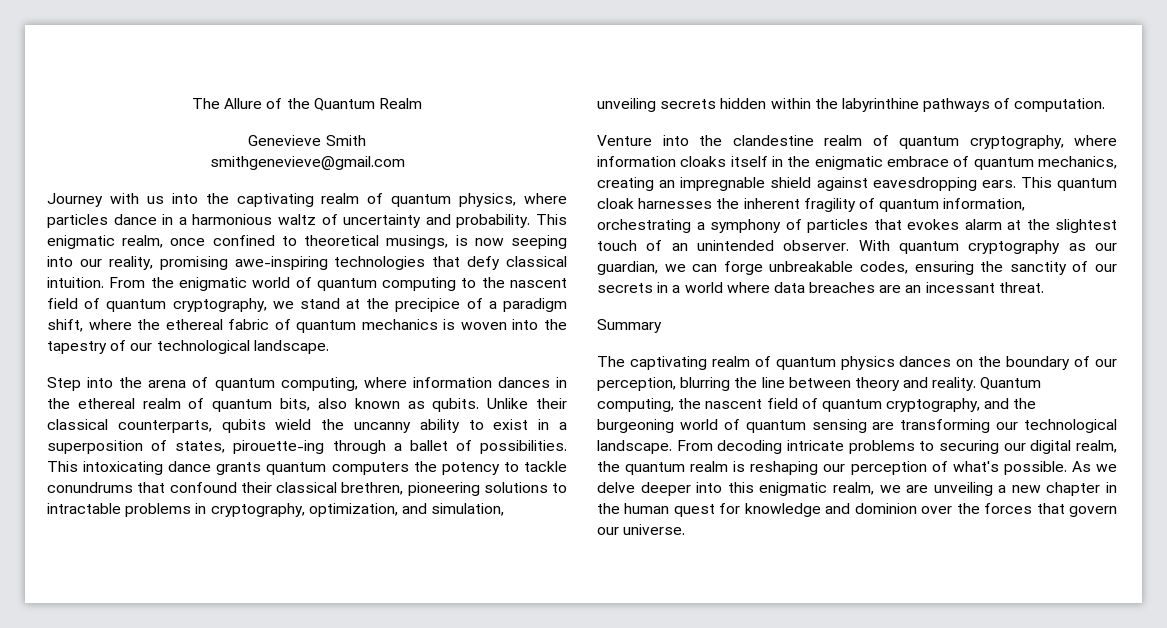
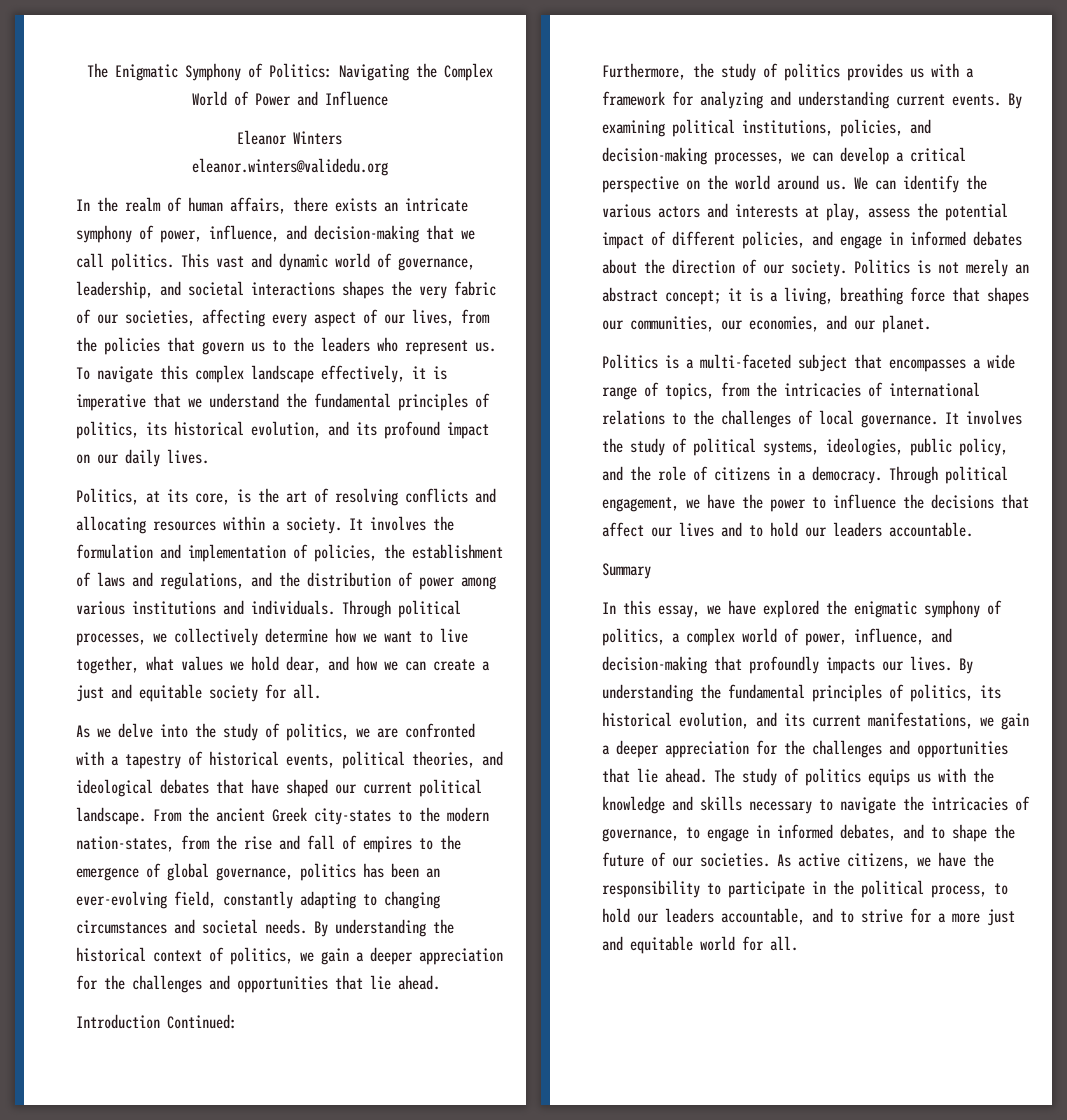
[192,98,422,111] [248,135,366,146] [209,156,405,170] [47,193,567,207] [47,214,568,228] [47,235,567,249] [47,256,567,270] [47,277,567,291] [47,298,567,312] [47,319,567,333] [47,340,329,354] [47,377,567,391] [47,398,567,412] [47,419,568,433] [47,440,567,454] [47,461,567,475] [47,482,567,496] [47,503,505,517] [597,98,1106,112] [597,135,1117,149] [597,156,1117,170] [597,177,1117,191] [597,198,1026,212] [597,219,1117,233] [597,240,1117,254] [597,261,1117,275] [597,282,1044,293] [597,319,662,333] [597,356,1117,370] [597,377,1042,391] [597,398,1037,412] [597,419,1117,433] [597,440,1117,454] [597,461,1117,475] [597,482,1117,496] [597,503,1117,517] [597,524,686,535] The Allure of the Quantum Realm // Genevieve Smith // smithgenevieve@gmail.com // Journey with us into the captivating realm of quantum physics, where particles dance in a harmonious waltz of uncertainty and probability. This enigmatic realm, once confined to theoretical musings, is now seeping into our reality, promising awe-inspiring technologies that defy classical intuition. From the enigmatic world of quantum computing to the nascent field of quantum cryptography, we stand at the precipice of a paradigm shift, where the ethereal fabric of quantum mechanics is woven into the tapestry of our technological landscape. // Step into the arena of quantum computing, where information dances in the ethereal realm of quantum bits, also known as qubits. Unlike their classical counterparts, qubits wield the uncanny ability to exist in a superposition of states, pirouette-ing through a ballet of possibilities. This intoxicating dance grants quantum computers the potency to tackle conundrums that confound their classical brethren, pioneering solutions to intractable problems in cryptography, optimization, and simulation, unveiling secrets hidden within the labyrinthine pathways of computation. // Venture into the clandestine realm of quantum cryptography, where information cloaks itself in the enigmatic embrace of quantum mechanics, creating an impregnable shield against eavesdropping ears. This quantum cloak harnesses the inherent fragility of quantum information, orchestrating a symphony of particles that evokes alarm at the slightest touch of an unintended observer. With quantum cryptography as our guardian, we can forge unbreakable codes, ensuring the sanctity of our secrets in a world where data breaches are an incessant threat. // Summary // The captivating realm of quantum physics dances on the boundary of our perception, blurring the line between theory and reality. Quantum computing, the nascent field of quantum cryptography, and the burgeoning world of quantum sensing are transforming our technological landscape. From decoding intricate problems to securing our digital realm, the quantum realm is reshaping our perception of what's possible. As we delve deeper into this enigmatic realm, we are unveiling a new chapter in the human quest for knowledge and dominion over the forces that govern our universe. -> [86,63,493,81] [191,91,388,106] [237,130,342,145] [191,158,388,176] [76,197,468,214] [76,225,475,243] [76,253,475,271] [76,281,496,299] [76,309,490,327] [76,337,496,355] [76,365,447,383] [76,393,490,411] [76,421,489,439] [76,449,209,467] [76,488,496,506] [76,516,454,534] [76,544,503,562] [76,572,496,590] [76,600,461,618] [76,628,468,646] [76,656,490,674] [76,684,321,702] [76,723,475,741] [76,751,503,769] [76,779,482,797] [76,807,489,825] [76,835,461,853] [76,863,440,881] [76,891,440,909] [76,919,454,937] [76,947,503,965] [76,975,440,993] [76,1014,237,1029] [602,63,974,81] [602,91,1022,109] [602,119,931,137] [602,147,966,165] [602,175,987,193] [602,203,1008,221] [602,231,1022,249] [602,259,1029,277] [602,287,1029,305] [602,315,931,333] [602,354,1015,372] [602,382,980,400] [602,410,1022,428] [602,438,1008,456] [602,466,1008,484] [602,494,1029,512] [602,522,973,537] [602,563,651,579] [602,600,1002,618] [602,628,952,646] [602,656,973,674] [602,684,1001,702] [602,712,1029,730] [602,740,1008,758] [602,768,994,786] [602,796,1030,814] [602,824,1015,842] [602,852,994,869] [602,880,1008,898] [602,908,1015,926] [602,936,798,954] The Enigmatic Symphony of Politics: Navigating the Complex World of Power and Influence // Eleanor Winters // eleanor.winters@validedu.org // In the realm of human affairs, there exists an intricate symphony of power, influence, and decision-making that we call politics. This vast and dynamic world of governance, leadership, and societal interactions shapes the very fabric of our societies, affecting every aspect of our lives, from the policies that govern us to the leaders who represent us. To navigate this complex landscape effectively, it is imperative that we understand the fundamental principles of politics, its historical evolution, and its profound impact on our daily lives. // Politics, at its core, is the art of resolving conflicts and allocating resources within a society. It involves the formulation and implementation of policies, the establishment of laws and regulations, and the distribution of power among various institutions and individuals. Through political processes, we collectively determine how we want to live together, what values we hold dear, and how we can create a just and equitable society for all. // As we delve into the study of politics, we are confronted with a tapestry of historical events, political theories, and ideological debates that have shaped our current political landscape. From the ancient Greek city-states to the modern nation-states, from the rise and fall of empires to the emergence of global governance, politics has been an ever-evolving field, constantly adapting to changing circumstances and societal needs. By understanding the historical context of politics, we gain a deeper appreciation for the challenges and opportunities that lie ahead. // Introduction Continued: // Furthermore, the study of politics provides us with a framework for analyzing and understanding current events. By examining political institutions, policies, and decision-making processes, we can develop a critical perspective on the world around us. We can identify the various actors and interests at play, assess the potential impact of different policies, and engage in informed debates about the direction of our society. Politics is not merely an abstract concept; it is a living, breathing force that shapes our communities, our economies, and our planet. // Politics is a multi-faceted subject that encompasses a wide range of topics, from the intricacies of international relations to the challenges of local governance. It involves the study of political systems, ideologies, public policy, and the role of citizens in a democracy. Through political engagement, we have the power to influence the decisions that affect our lives and to hold our leaders accountable. // Summary // In this essay, we have explored the enigmatic symphony of politics, a complex world of power, influence, and decision-making that profoundly impacts our lives. By understanding the fundamental principles of politics, its historical evolution, and its current manifestations, we gain a deeper appreciation for the challenges and opportunities that lie ahead. The study of politics equips us with the knowledge and skills necessary to navigate the intricacies of governance, to engage in informed debates, and to shape the future of our societies. As active citizens, we have the responsibility to participate in the political process, to hold our leaders accountable, and to strive for a more just and equitable world for all.

